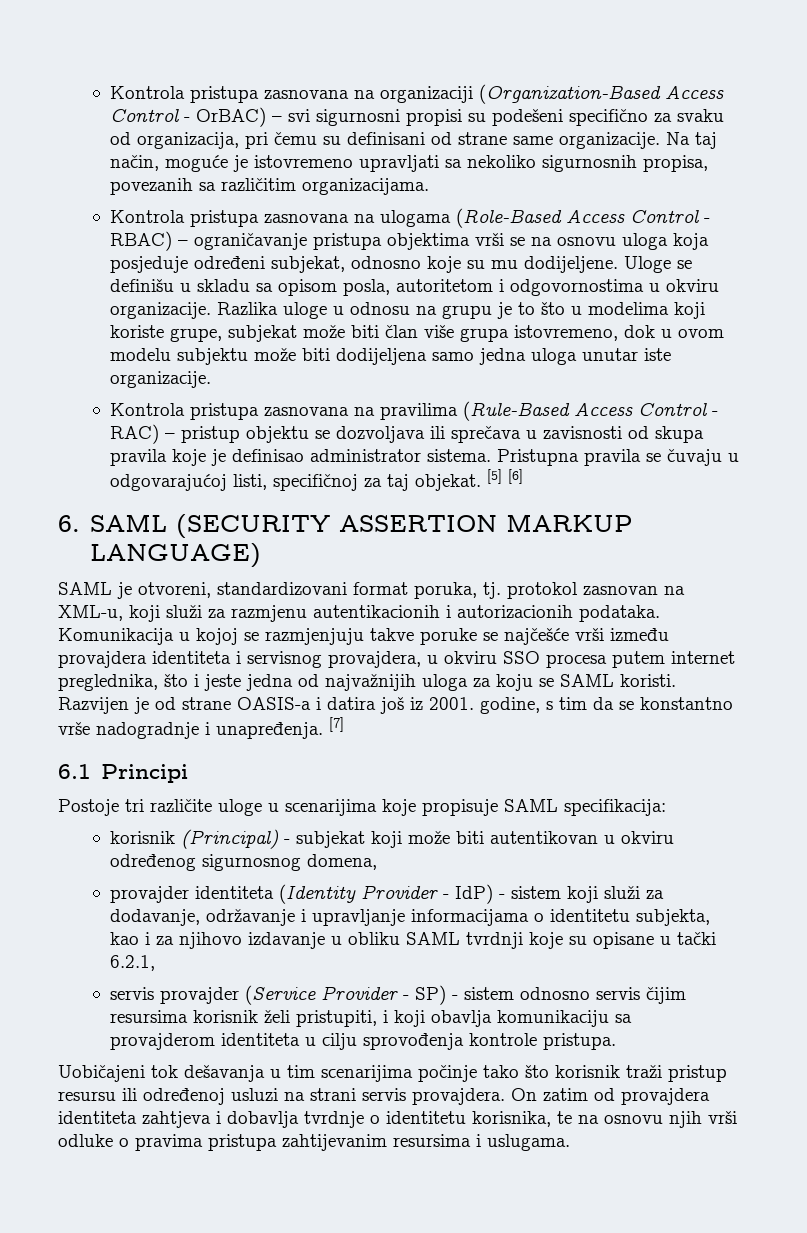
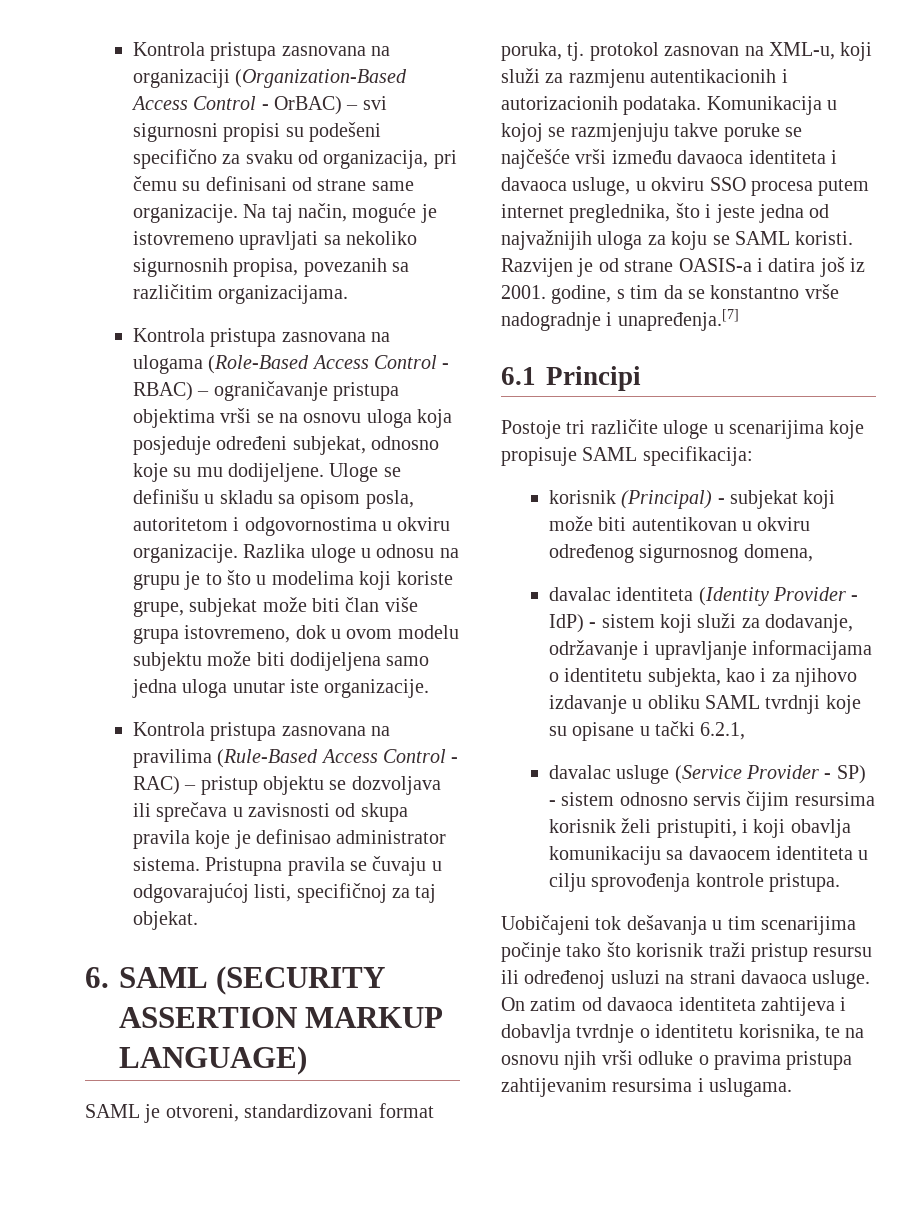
[487,469,524,484] [5] [6] -> (198, 920) none
[58,651,147,668] provajdera -> [677,150,744,164] davaoca
[247,651,421,668] servisnog provajdera, -> [501,177,631,196] davaoca usluge,
[216,717,344,739] unapređenja. [7] -> [617,309,739,331] unapređenja.[7]
[110,886,190,903] provajder -> [548,587,611,601] davalac
[110,987,240,1004] servis provajder -> [548,765,670,784] davalac usluge
[110,1033,216,1050] provajderom -> [688,846,771,860] davaocem
[362,1088,505,1105] servis provajdera. -> [741,970,871,989] davaoca usluge.
[621,1088,710,1105] [58,1111,211,1128] provajdera identiteta zahtjeva -> [607,997,835,1016] davaoca identiteta zahtijeva

